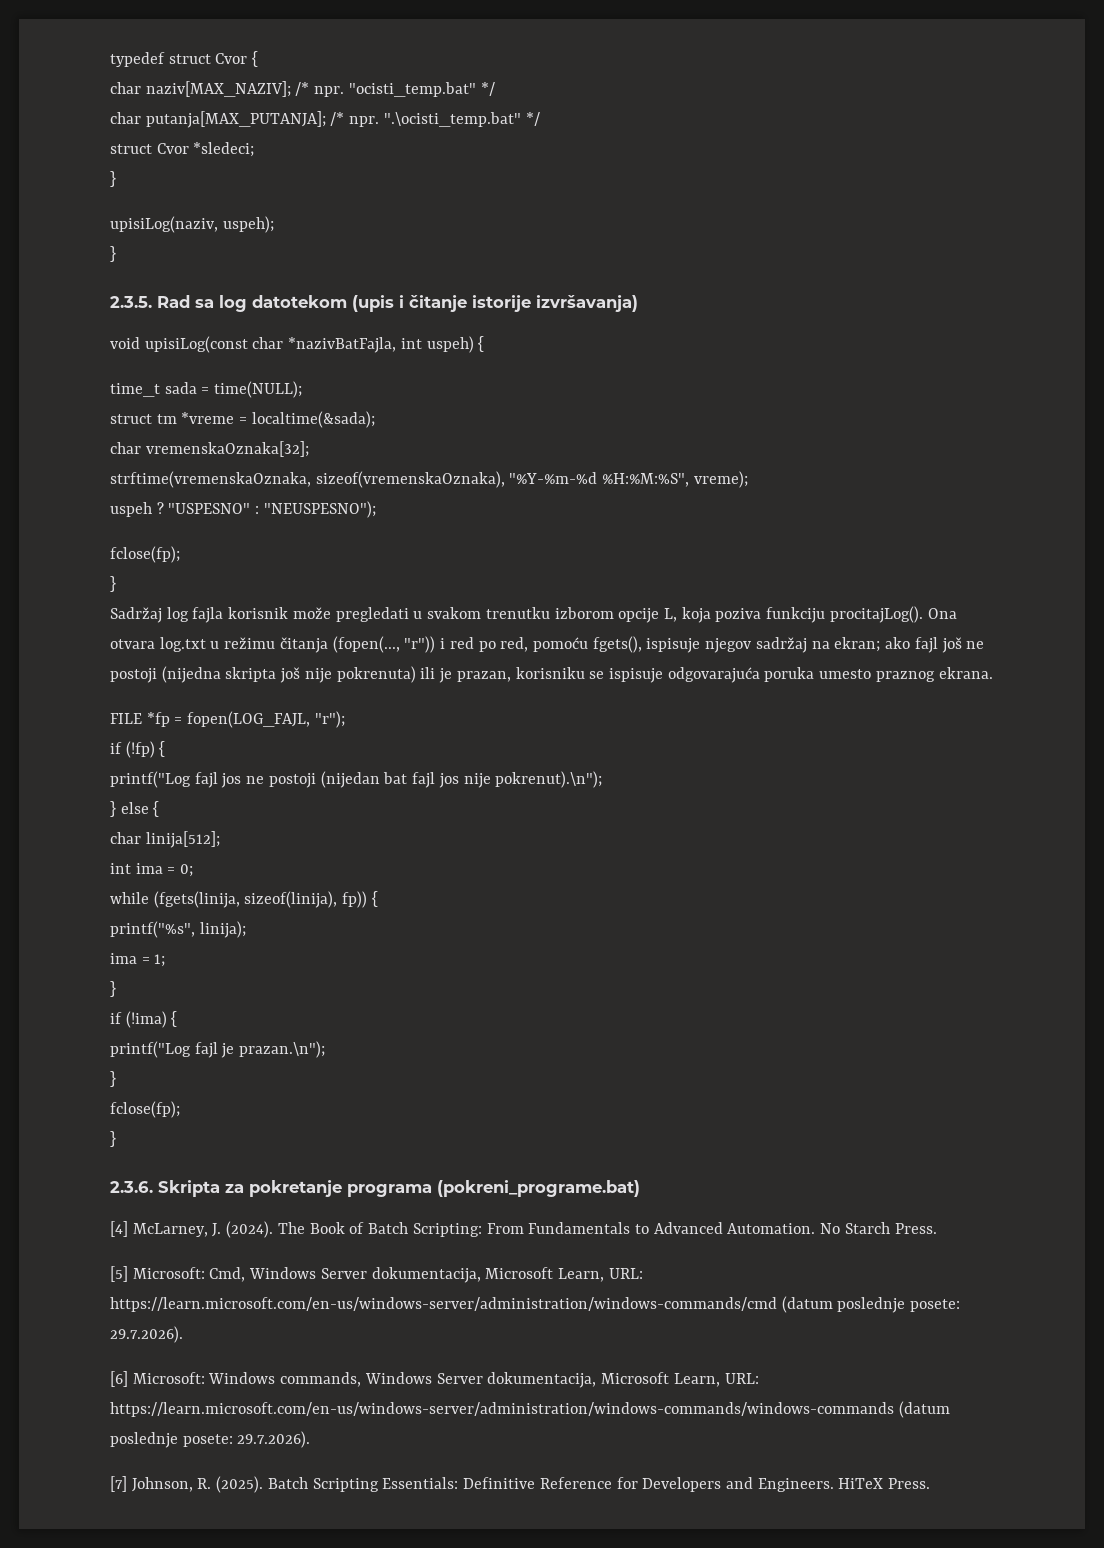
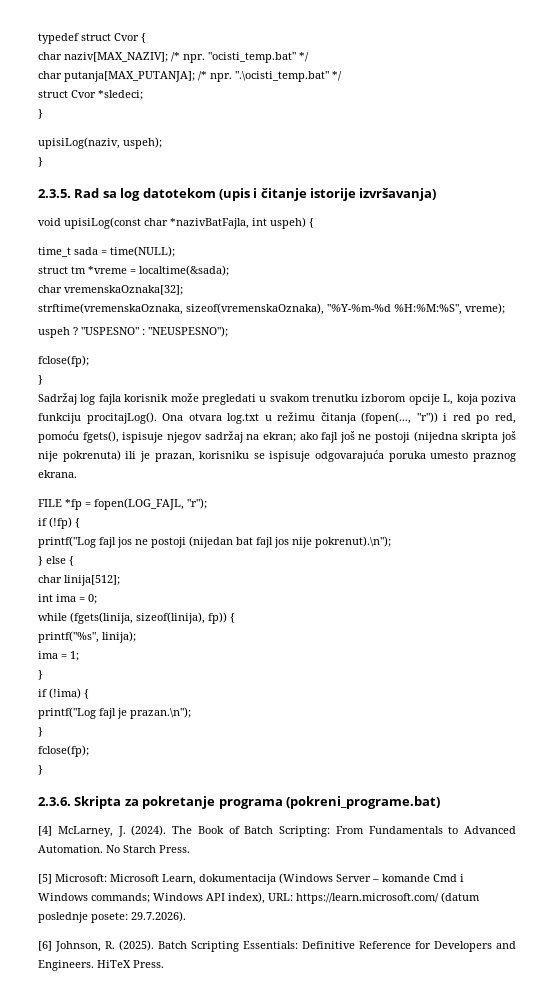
[209,1267,643,1283] [110,1297,777,1312] Cmd, Windows Server dokumentacija, Microsoft Learn, URL: https://learn.microsoft.com/en-us/windows-server/administration/windows-commands/cmd -> [110,873,464,885] [38,892,439,904] Microsoft Learn, dokumentacija (Windows Server – komande Cmd i Windows commands; Windows API index), URL: https://learn.microsoft.com/
[132,1372,759,1388] [110,1401,950,1418] [110,1431,311,1448] [110,1476,127,1492] Microsoft: Windows commands, Windows Server dokumentacija, Microsoft Learn, URL: https://learn.microsoft.com/en-us/windows-server/administration/windows-commands/windows-commands (datum poslednje posete: 29.7.2026). // [7] -> (52, 946) none

